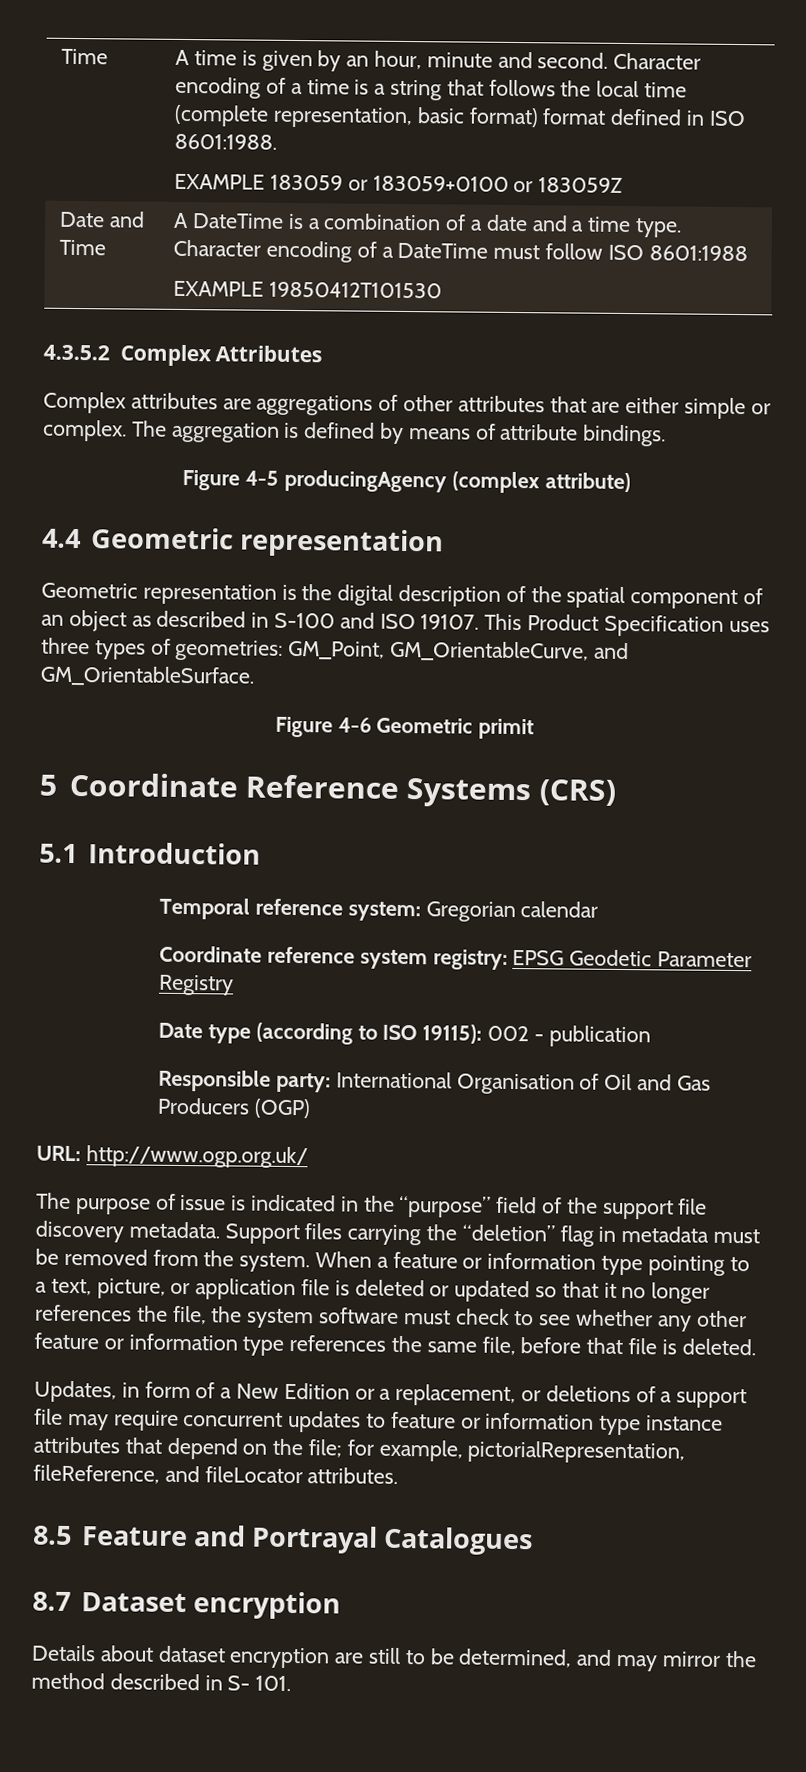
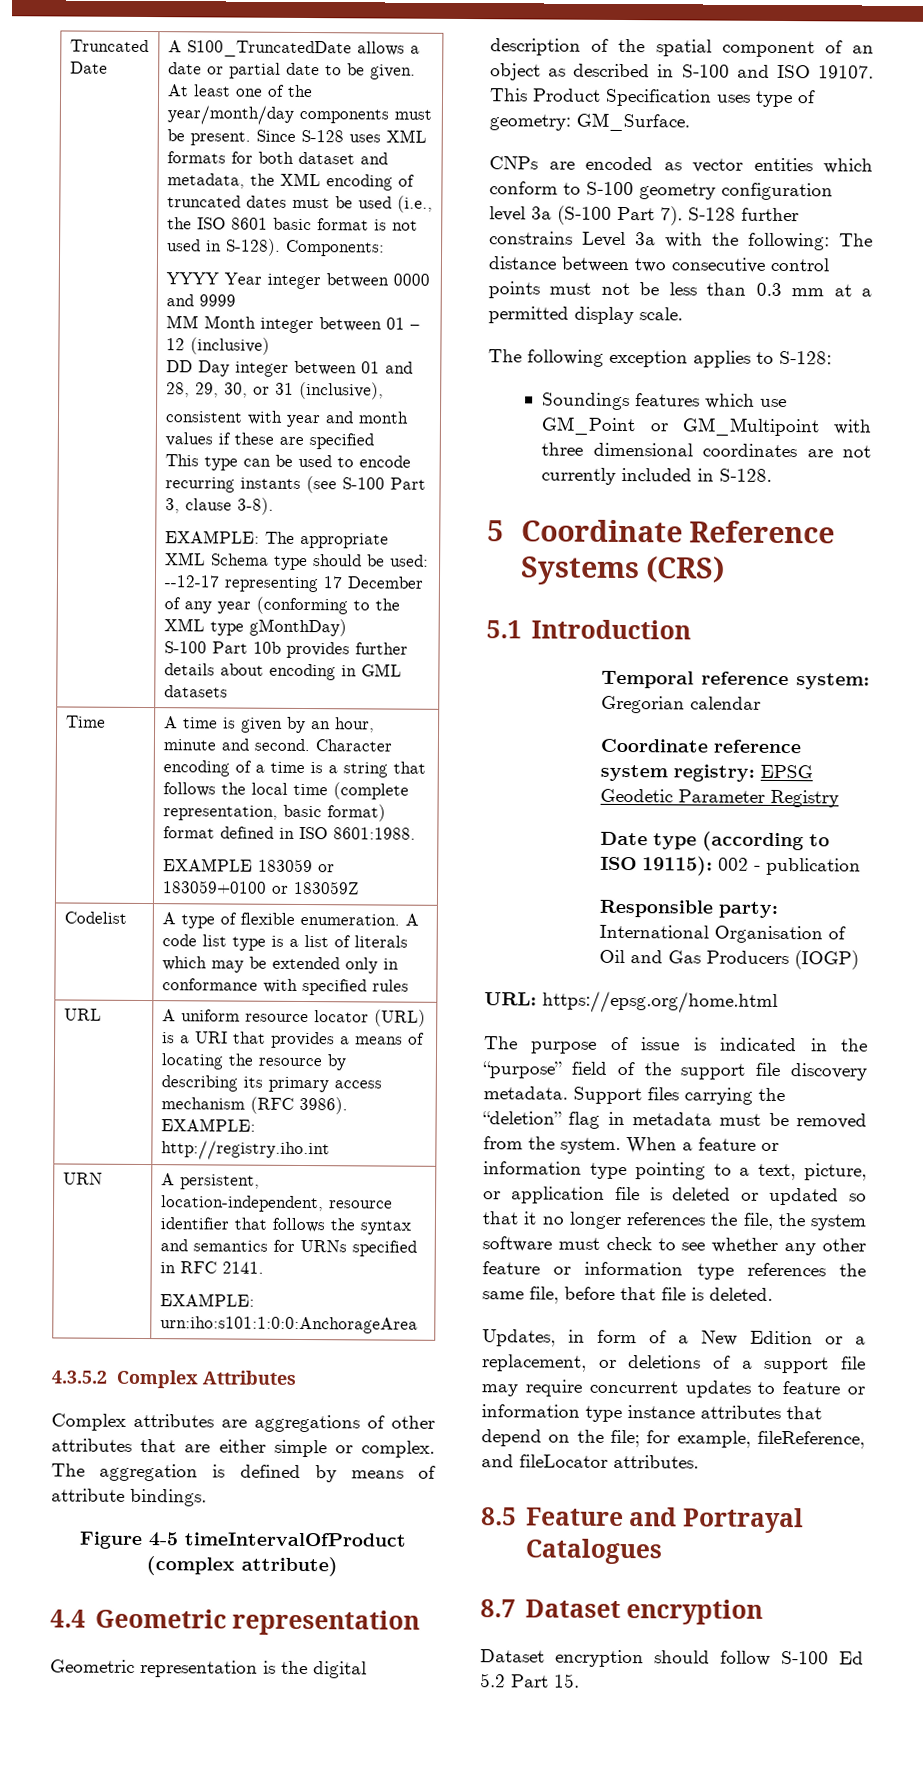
(61, 56) none -> [69,39,149,53] [69,61,108,74] [167,40,420,58] [167,62,416,80] [167,84,313,98] [166,105,432,125] [166,129,427,146] [166,151,388,165] [166,172,415,191] [166,195,433,213] [166,217,418,231] [166,238,385,257] [165,272,430,290] [165,294,236,307] [165,315,420,334] [165,337,270,355] [165,360,413,377] [165,381,384,400] [164,410,409,428] [164,432,374,450] [164,454,411,471] [164,476,426,494] [164,497,274,515] [164,530,389,549] [164,552,429,571] [163,575,424,593] [163,596,400,615] [163,618,347,637] [163,641,408,659] [163,663,402,681] [163,685,228,698] Truncated Date | A S100_TruncatedDate allows a date or partial date to be given. At least one of the year/month/day components must be present. Since S-128 uses XML formats for both dataset and metadata, the XML encoding of truncated dates must be used (i.e., the ISO 8601 basic format is not used in S-128). Components: // YYYY Year integer between 0000 and 9999 // MM Month integer between 01 – 12 (inclusive) // DD Day integer between 01 and 28, 29, 30, or 31 (inclusive), // consistent with year and month values if these are specified // This type can be used to encode recurring instants (see S-100 Part 3, clause 3-8). // EXAMPLE: The appropriate XML Schema type should be used: --12-17 representing 17 December of any year (conforming to the XML type gMonthDay) // S-100 Part 10b provides further details about encoding in GML datasets //
[59,211,146,228] [59,239,107,256] [173,212,683,238] [173,239,748,263] [173,280,443,299] Date and Time | A DateTime is a combination of a date and a time type. Character encoding of a DateTime must follow ISO 8601:1988 // EXAMPLE 19850412T101530 -> [63,911,127,924] [161,912,419,929] [161,934,408,951] [161,956,399,974] [161,978,409,996] [63,1008,102,1021] [161,1009,426,1027] [161,1031,425,1049] [160,1053,347,1071] [160,1075,382,1093] [160,1096,348,1115] [160,1118,256,1132] [160,1140,330,1161] [62,1172,103,1185] [160,1173,260,1190] [160,1195,393,1213] [159,1217,411,1235] [159,1239,417,1257] [159,1261,264,1274] [159,1293,255,1307] [159,1316,418,1334] Codelist | A type of flexible enumeration. A code list type is a list of literals which may be extended only in conformance with specified rules // URL | A uniform resource locator (URL) is a URI that provides a means of locating the resource by describing its primary access mechanism (RFC 3986). EXAMPLE: http://registry.iho.int // URN | A persistent, location-independent, resource identifier that follows the syntax and semantics for URNs specified in RFC 2141. // EXAMPLE: urn:iho:s101:1:0:0:AnchorageArea
[284,469,447,493] producingAgency -> [183,1532,406,1547] timeIntervalOfProduct
[41,637,629,662] [40,665,254,687] [274,716,535,740] three types of geometries: GM_Point, GM_OrientableCurve, and GM_OrientableSurface. // Figure 4-6 Geometric primit -> [755,90,816,108] [489,112,690,132] [489,156,873,174] [489,181,833,201] [489,205,799,226] [489,231,873,251] [488,256,830,273] [488,281,873,299] [488,306,683,325] [488,349,832,368] [542,392,788,411] [541,416,871,437] [541,442,871,458] [541,467,773,485] type of geometry: GM_Surface. // CNPs are encoded as vector entities which conform to S-100 geometry configuration level 3a (S-100 Part 7). S-128 further constrains Level 3a with the following: The distance between two consecutive control points must not be less than 0.3 mm at a permitted display scale. // The following exception applies to S-128: // Soundings features which use GM_Point or GM_Multipoint with three dimensional coordinates are not currently included in S-128.
[254,1098,312,1119] (OGP) -> [793,950,859,970] (IOGP)
[85,1145,308,1169] http://www.ogp.org.uk/ -> [542,990,778,1014] https://epsg.org/home.html
[467,1440,686,1464] pictorialRepresentation, -> (751, 1439) none
[31,1644,757,1672] [31,1672,292,1692] Details about dataset encryption are still to be determined, and may mirror the method described in S- 101. -> [480,1649,864,1668] [480,1673,580,1688] Dataset encryption should follow S-100 Ed 5.2 Part 15.

